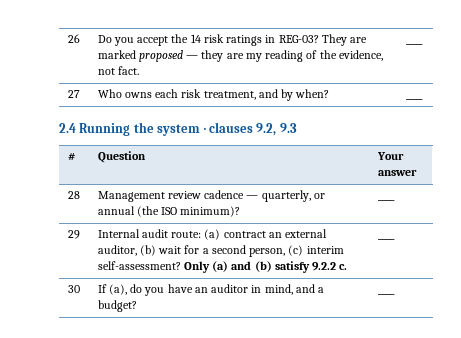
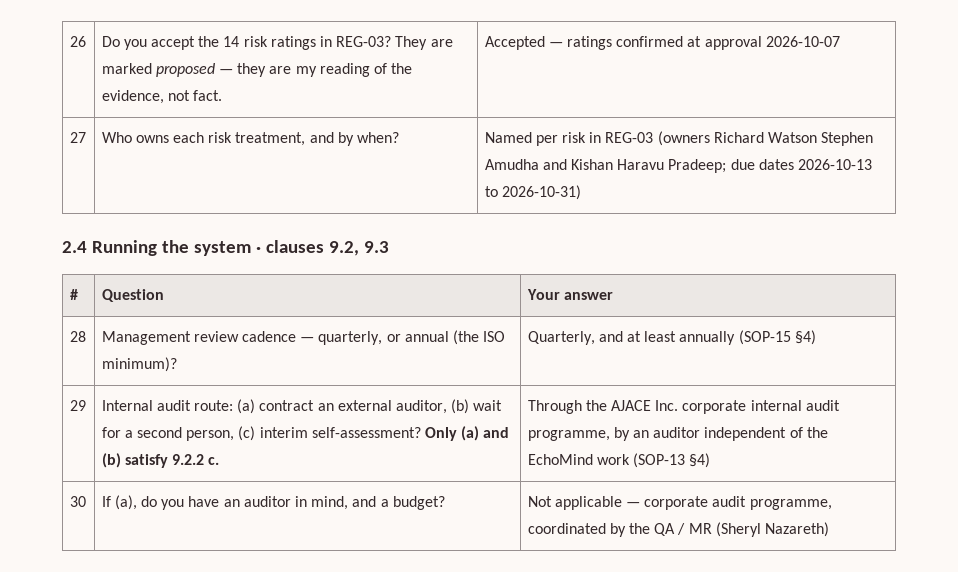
[405,43,423,45] ____ -> [484,36,840,50] Accepted — ratings confirmed at approval 2026-10-07
[405,98,423,100] ____ -> [484,131,874,146] [484,159,872,173] [484,185,581,200] Named per risk in REG-03 (owners Richard Watson Stephen Amudha and Kishan Haravu Pradeep; due dates 2026-10-13 to 2026-10-31)
[377,199,395,201] ____ -> [527,330,816,345] Quarterly, and at least annually (SOP-15 §4)
[377,238,395,240] ____ -> [527,400,840,414] [527,427,828,441] [527,453,711,468] Through the AJACE Inc. corporate internal audit programme, by an auditor independent of the EchoMind work (SOP-13 §4)
[377,293,395,295] ____ -> [527,496,832,510] [527,522,829,537] Not applicable — corporate audit programme, coordinated by the QA / MR (Sheryl Nazareth)

